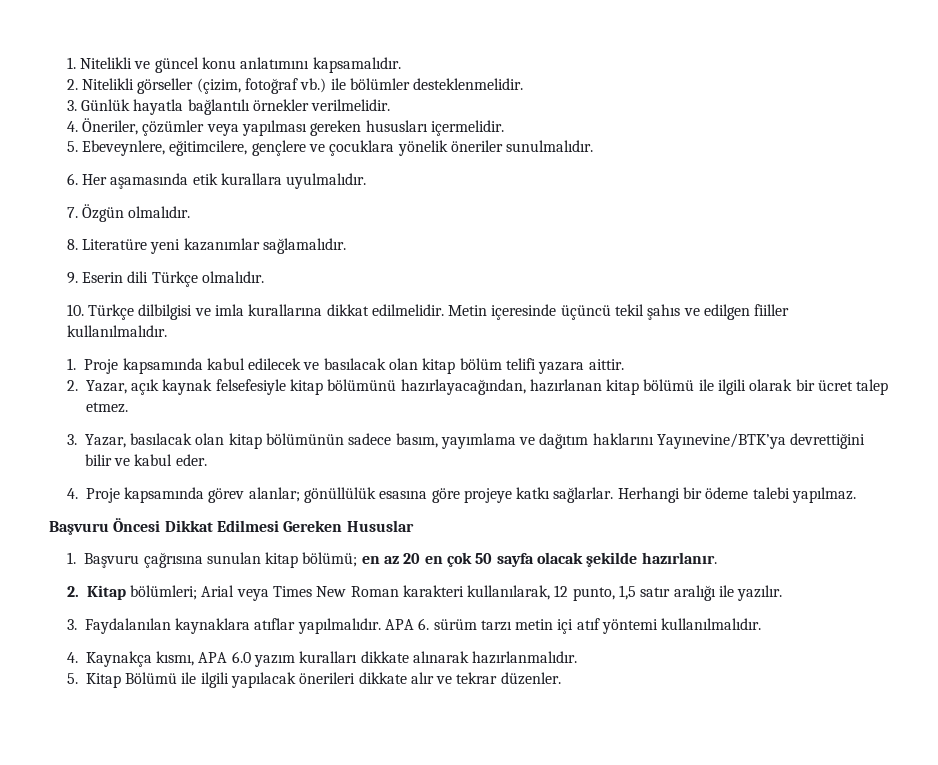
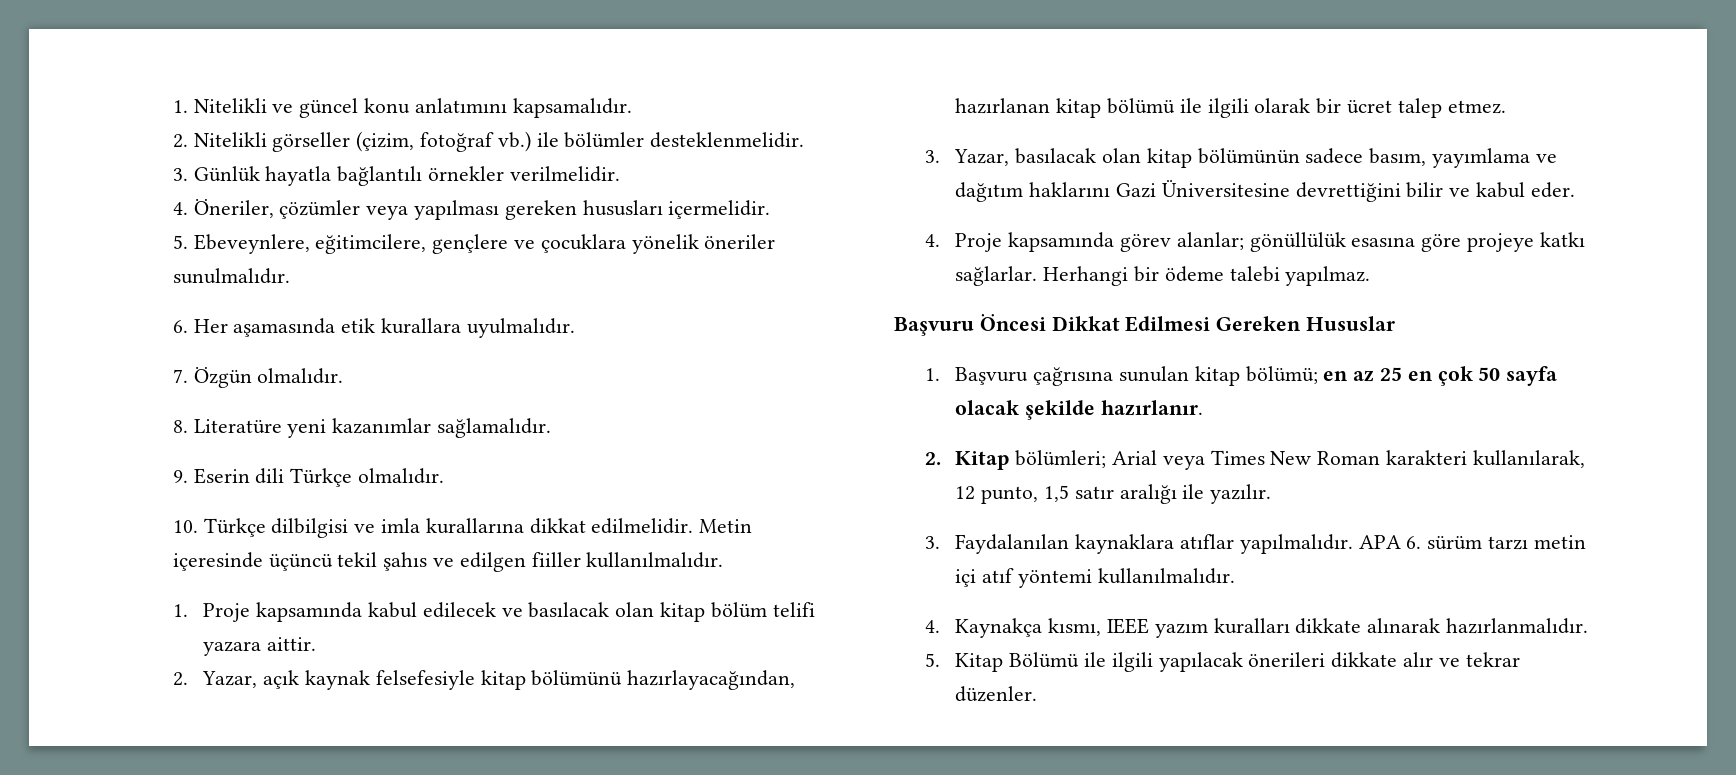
[657,433,787,449] Yayınevine/BTK’ya -> [1116,180,1290,198] Gazi Üniversitesine
[403,553,421,564] 20 -> [1380,367,1403,381] 25
[198,651,251,663] APA 6.0 -> [1107,618,1150,634] IEEE

